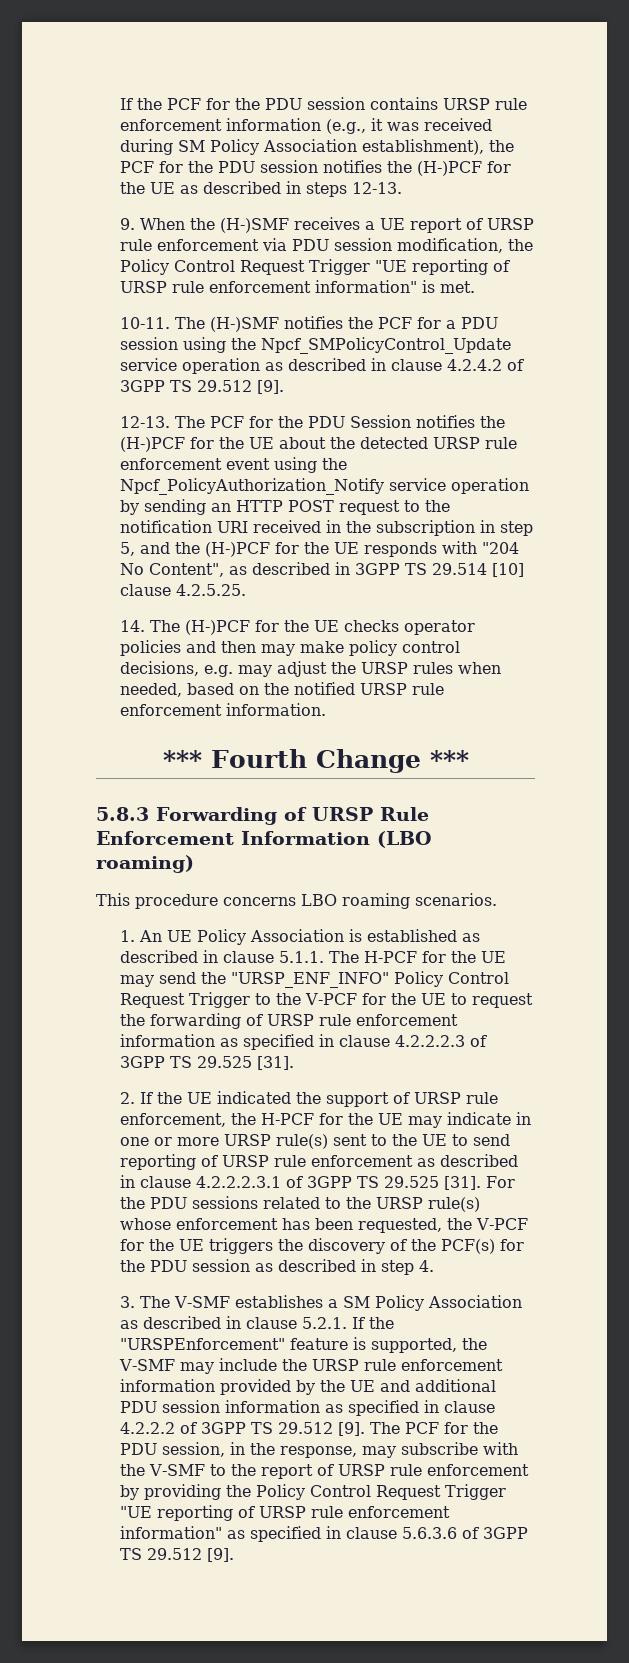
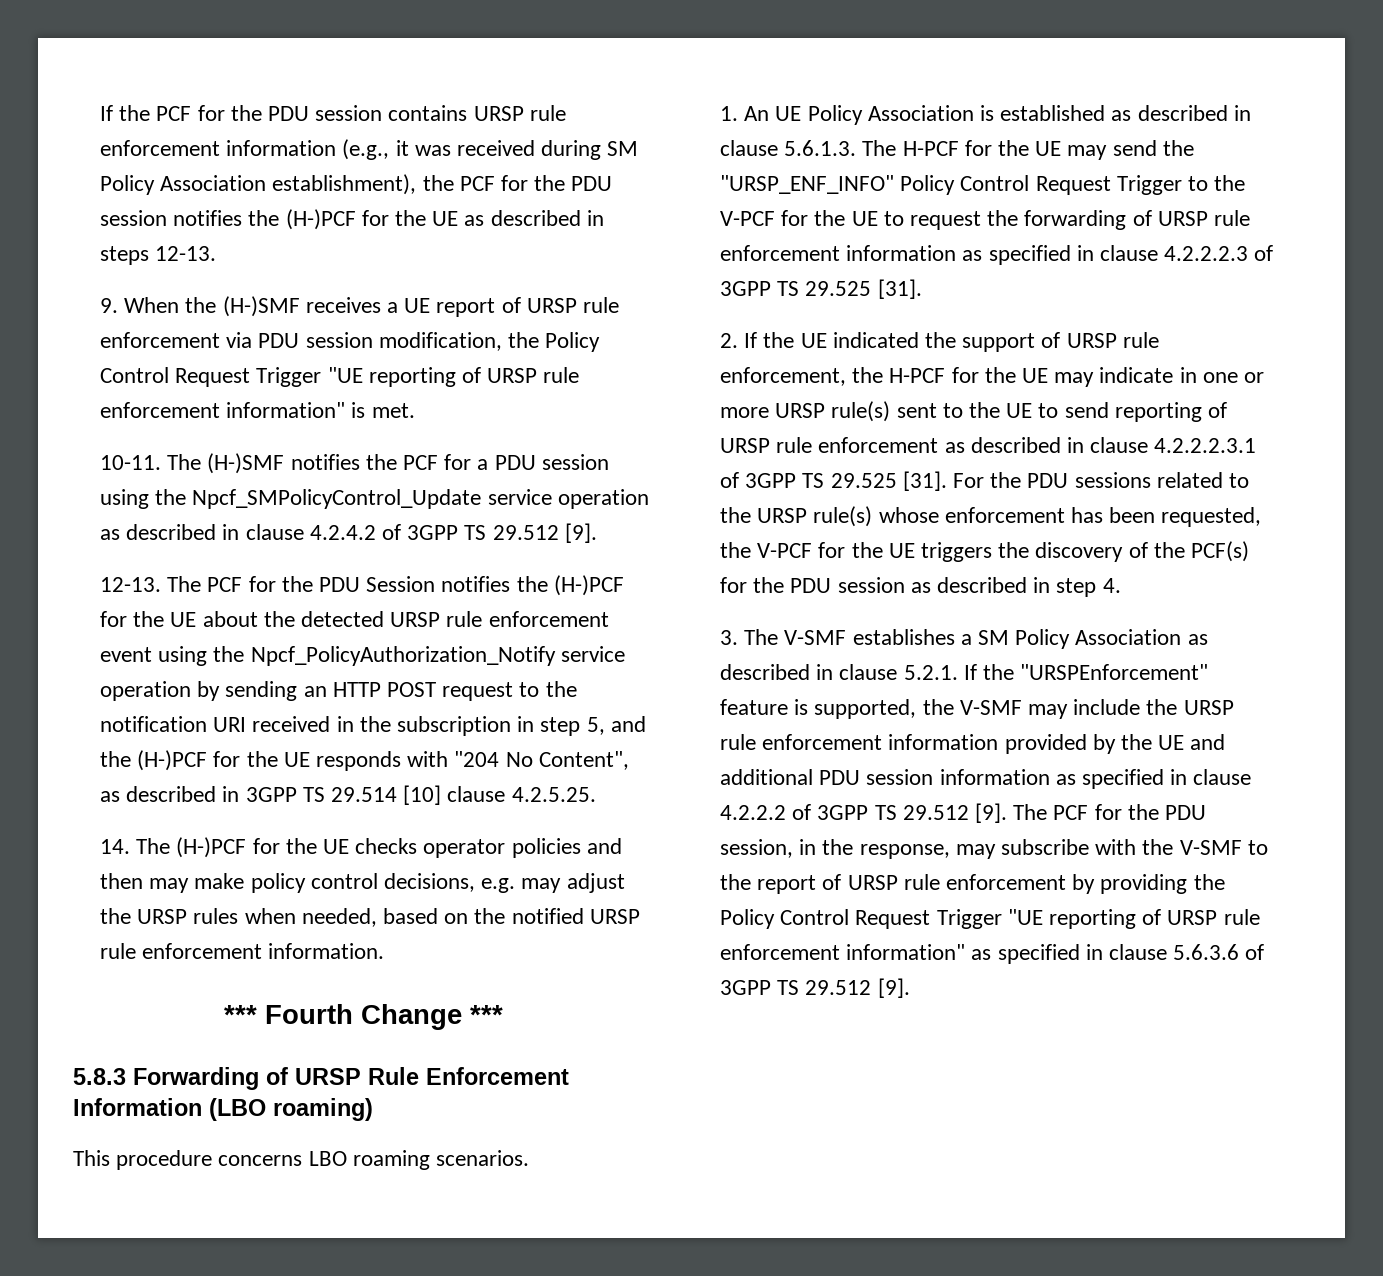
[278,951,324,963] 5.1.1. -> [784,140,857,156] 5.6.1.3.

